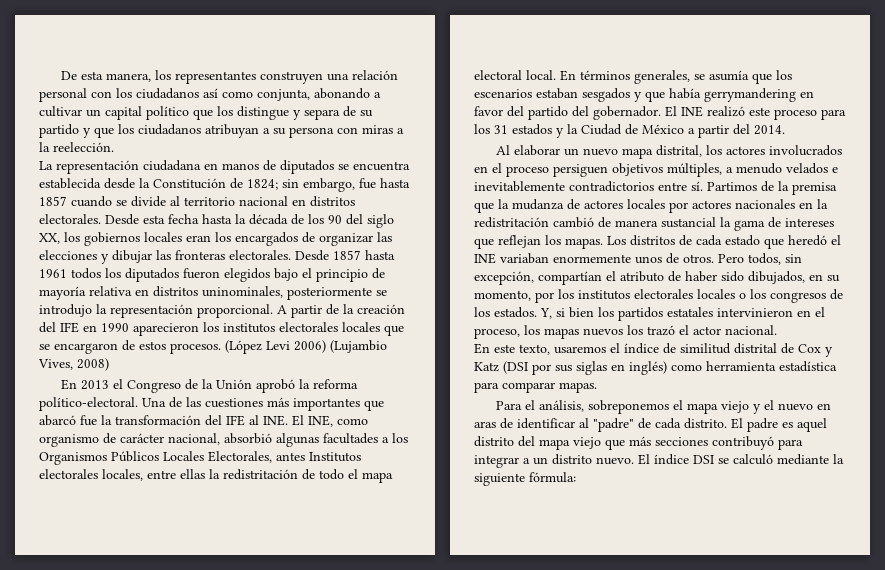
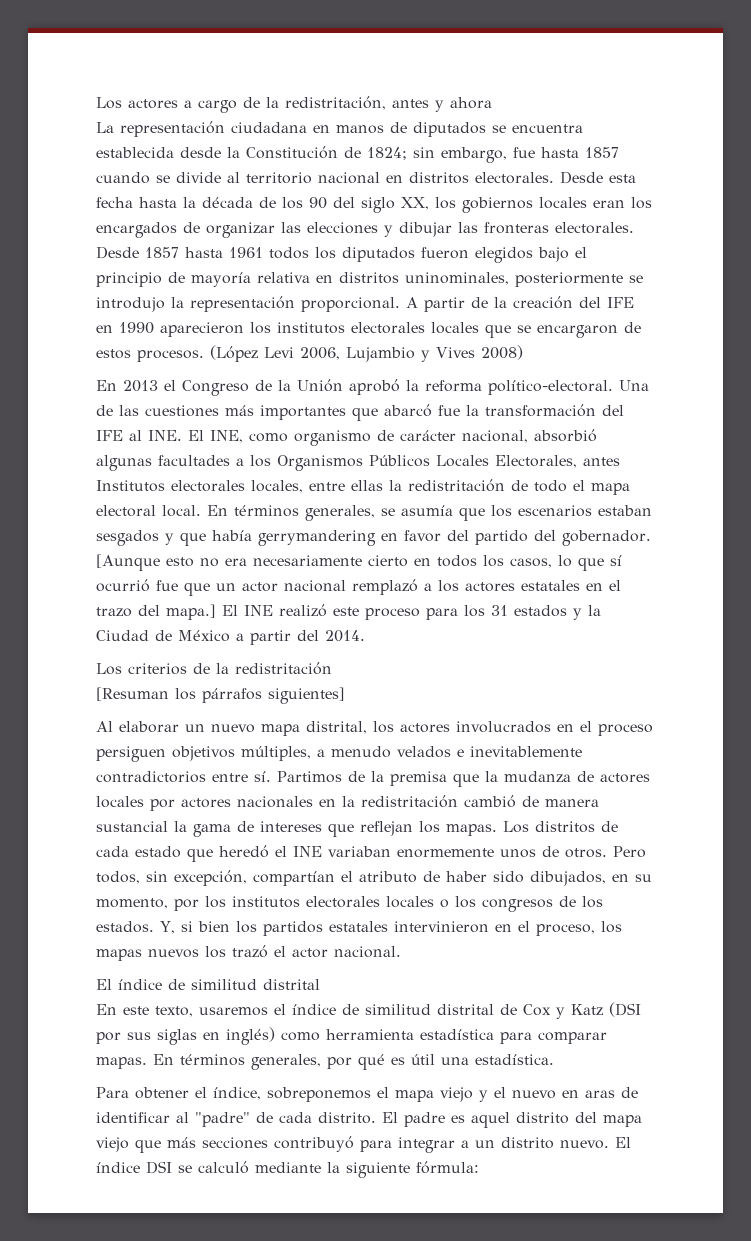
[60,70,398,84] [39,88,381,102] [39,106,373,120] [39,124,404,138] [39,142,114,152] De esta manera, los representantes construyen una relación personal con los ciudadanos así como conjunta, abonando a cultivar un capital político que los distingue y separa de su partido y que los ciudadanos atribuyan a su persona con miras a la reelección. -> [96,96,492,113] Los actores a cargo de la redistritación, antes y ahora
[294,340,387,353] [38,359,73,370] 2006) (Lujambio Vives, -> [300,347,475,362] 2006, Lujambio y Vives
(661, 113) none -> [96,554,622,571] [96,579,621,596] [96,604,216,620] [Aunque esto no era necesariamente cierto en todos los casos, lo que sí ocurrió fue que un actor nacional remplazó a los actores estatales en el trazo del mapa.]
(785, 130) none -> [96,662,332,675] [96,687,345,704] // Los criterios de la redistritación // [Resuman los párrafos siguientes]
(777, 330) none -> [96,979,320,990] // El índice de similitud distrital
[495,400,584,412] // Para el análisis, -> [153,1054,554,1070] [96,1087,261,1100] En términos generales, por qué es útil una estadística. // Para obtener el índice,

